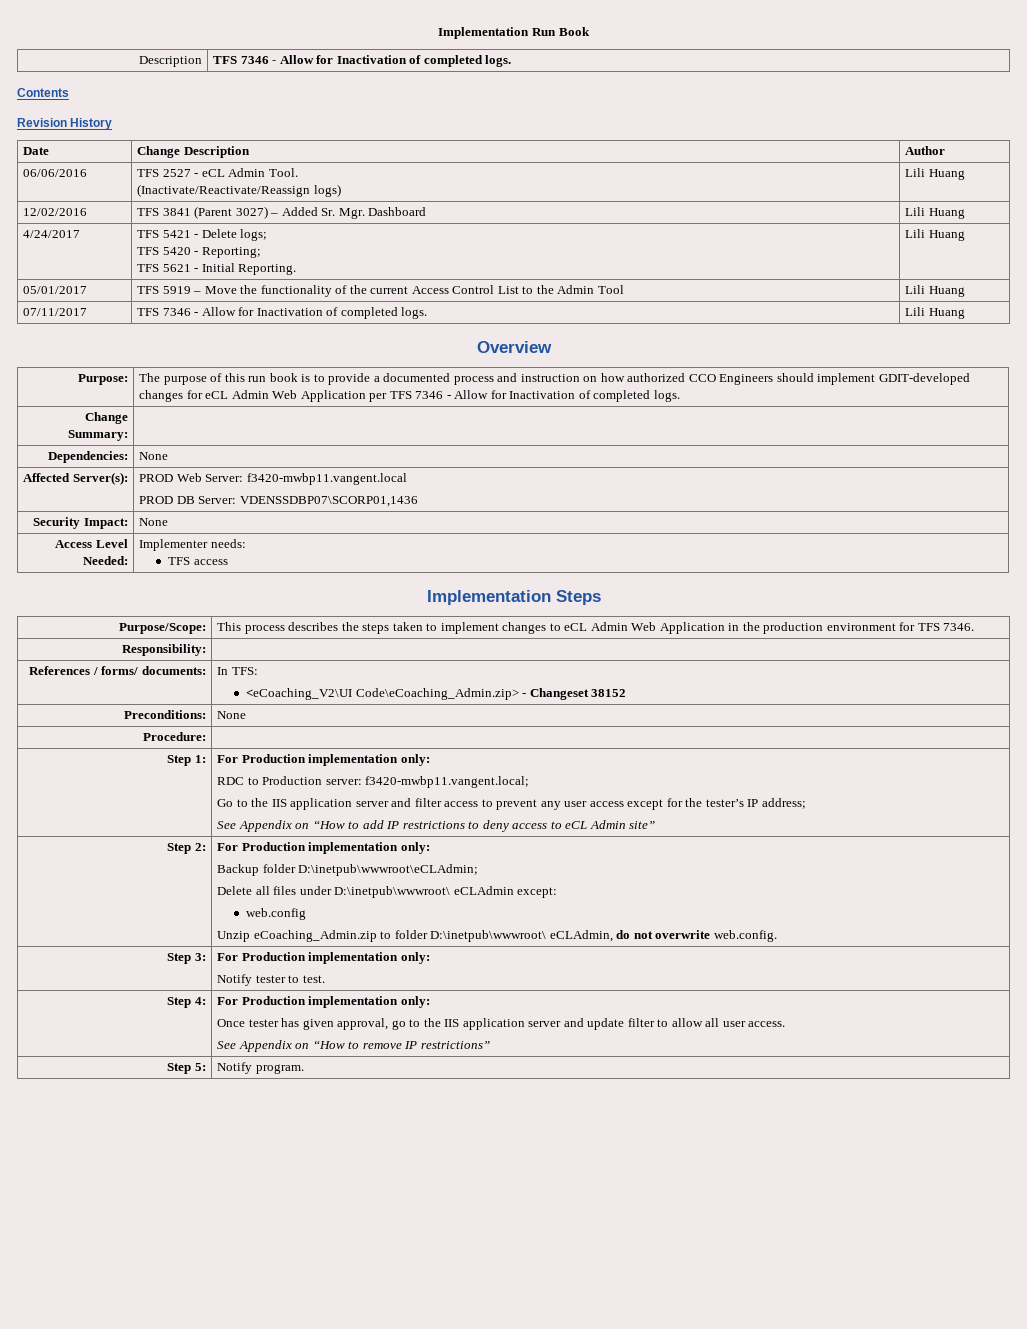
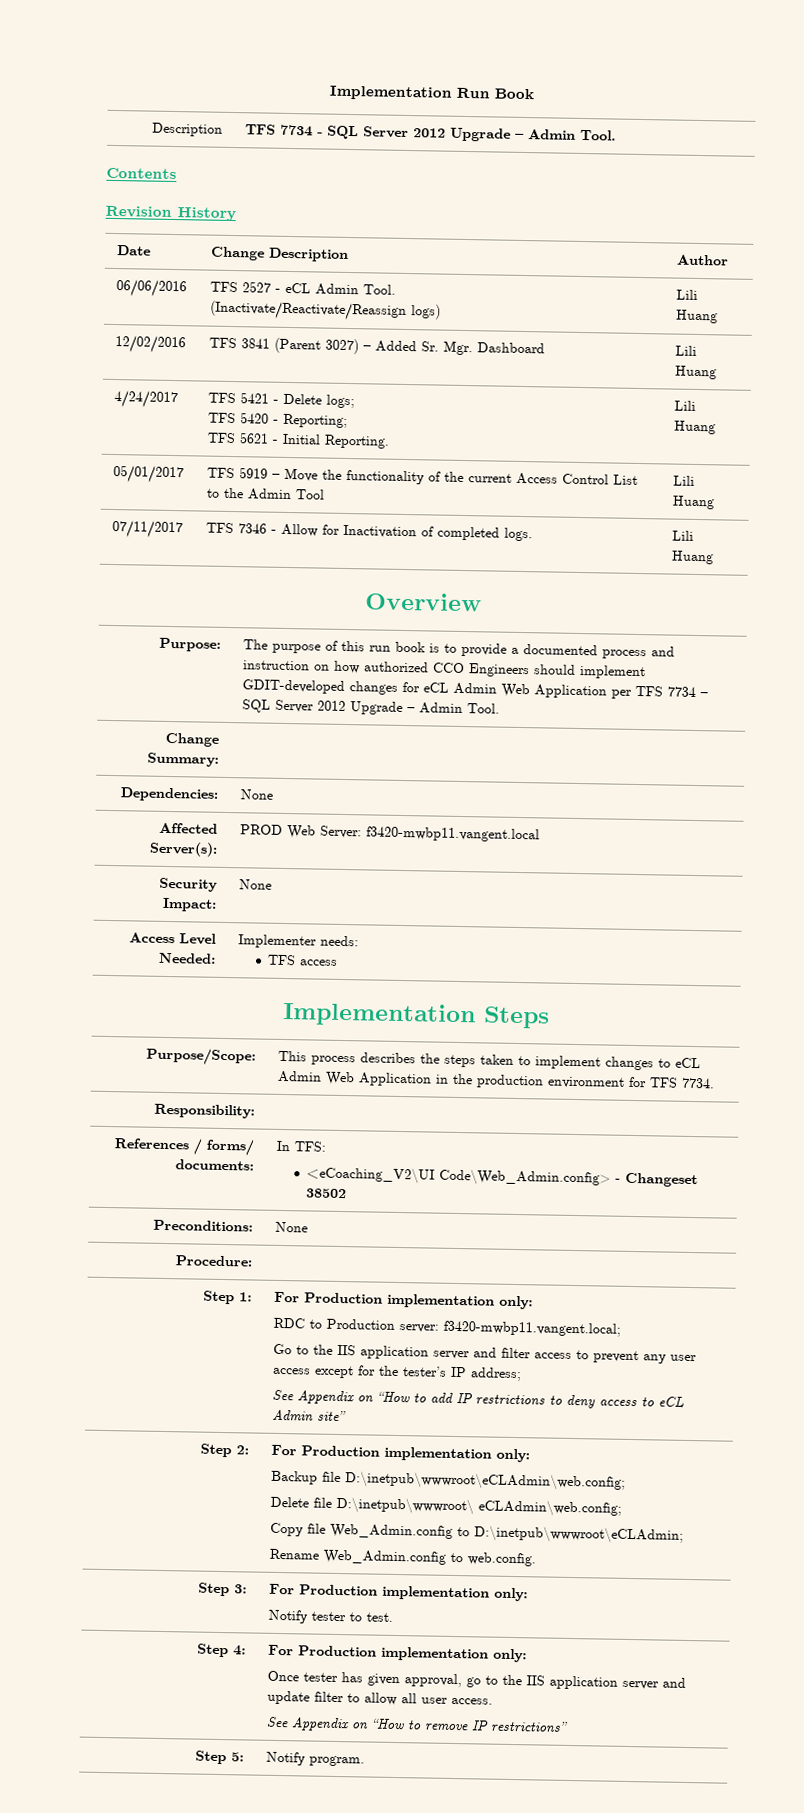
[240,55,512,67] 7346 - Allow for Inactivation of completed logs. -> [279,124,616,142] 7734 - SQL Server 2012 Upgrade – Admin Tool.
[415,390,680,402] 7346 - Allow for Inactivation of completed logs. -> [666,686,708,698] [241,699,500,715] 7734 – SQL Server 2012 Upgrade – Admin Tool.
[139,496,418,507] // PROD DB Server: VDENSSDBP07\SCORP01,1436 -> (540, 834) none
[943,623,975,631] 7346. -> [680,1077,715,1089] 7734.
[355,688,519,700] Code\eCoaching_Admin.zip> -> [438,1168,611,1187] Code\Web_Admin.config>
[591,689,627,697] 38152 -> [305,1188,347,1199] 38502
[262,864,479,876] [217,886,558,898] [246,908,307,920] [217,930,711,942] folder D:\inetpub\wwwroot\eCLAdmin; // Delete all files under D:\inetpub\wwwroot\ eCLAdmin except: // web.config // Unzip eCoaching_Admin.zip to folder D:\inetpub\wwwroot\ eCLAdmin, do not overwrite -> [321,1471,626,1491] [269,1496,622,1517] [269,1522,684,1544] [268,1548,463,1565] file D:\inetpub\wwwroot\eCLAdmin\web.config; // Delete file D:\inetpub\wwwroot\ eCLAdmin\web.config; // Copy file Web_Admin.config to D:\inetpub\wwwroot\eCLAdmin; // Rename Web_Admin.config to

